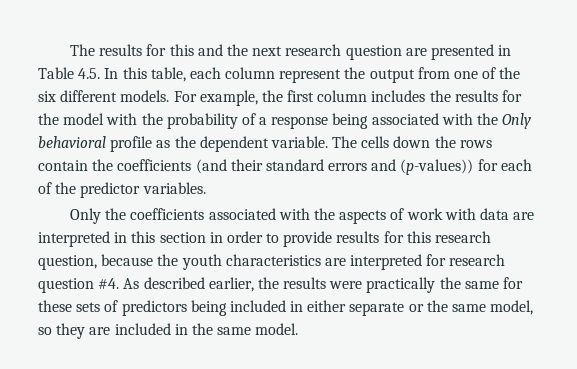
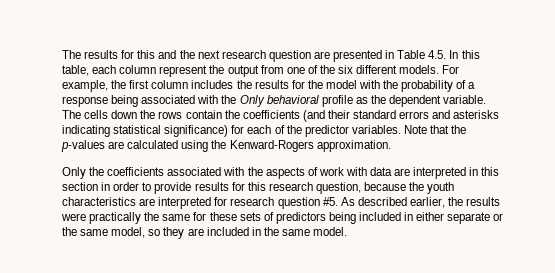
[400,159,474,175] (p-values)) -> [453,110,500,119] [62,125,229,137] asterisks indicating statistical significance)
(206, 188) none -> [403,125,467,134] [61,140,391,152] Note that the p-values are calculated using the Kenward-Rogers approximation.
[98,278,120,289] #4. -> [322,197,338,206] #5.

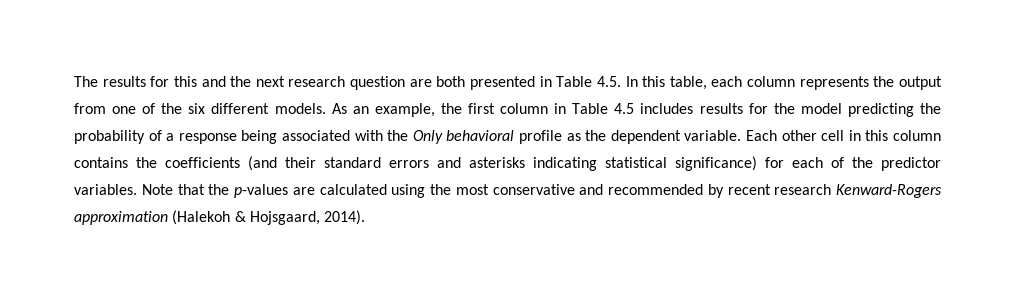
(330, 55) none -> [436,76,466,87] both
[159,65,208,77] represent -> [799,76,869,90] represents
[442,65,460,74] For -> [331,103,369,114] As an
[191,80,252,89] includes the -> [554,103,694,114] in Table 4.5 includes
[359,80,381,89] with -> [847,103,914,117] predicting
[62,110,222,119] The cells down the rows contain -> [746,130,942,141] [74,157,128,168] Each other cell in this column contains
[229,140,391,152] [62,167,500,179] [62,182,455,194] [62,197,501,209] [61,212,504,224] [62,227,348,239] Kenward-Rogers approximation. // Only the coefficients associated with the aspects of work with data are interpreted in this section in order to provide results for this research question, because the youth characteristics are interpreted for research question #5. As described earlier, the results were practically the same for these sets of predictors being included in either separate or the same model, so they are included in the same model. -> [455,184,942,198] [74,210,366,225] most conservative and recommended by recent research Kenward-Rogers approximation (Halekoh & Hojsgaard, 2014).

